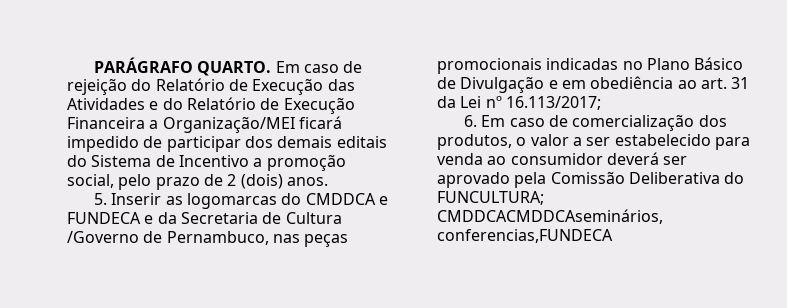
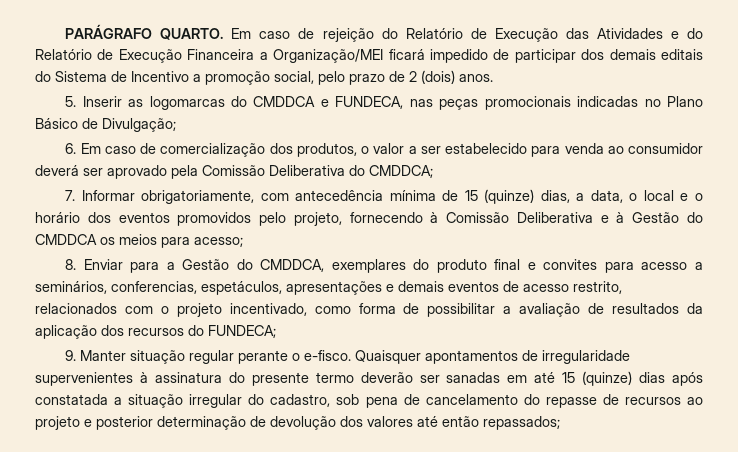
[67,212,342,224] [67,231,269,245] FUNDECA e da Secretaria de Cultura /Governo de Pernambuco, -> [335,96,404,109] FUNDECA,
[460,76,750,93] [437,96,601,110] Divulgação e em obediência ao art. 31 da Lei nº 16.113/2017; -> [102,118,176,132] Divulgação;
[437,191,544,205] [437,209,663,224] [437,229,613,243] FUNCULTURA; CMDDCACMDDCAseminários, conferencias,FUNDECA -> [369,165,433,178] [65,189,703,204] [35,212,703,226] [35,234,243,248] [65,259,703,273] [35,281,622,295] [35,303,703,317] [35,325,276,339] [65,350,631,364] [35,371,704,386] [35,394,703,408] [35,416,560,430] CMDDCA; // 7. Informar obrigatoriamente, com antecedência mínima de 15 (quinze) dias, a data, o local e o horário dos eventos promovidos pelo projeto, fornecendo à Comissão Deliberativa e à Gestão do CMDDCA os meios para acesso; // 8. Enviar para a Gestão do CMDDCA, exemplares do produto final e convites para acesso a seminários, conferencias, espetáculos, apresentações e demais eventos de acesso restrito, relacionados com o projeto incentivado, como forma de possibilitar a avaliação de resultados da aplicação dos recursos do FUNDECA; // 9. Manter situação regular perante o e-fisco. Quaisquer apontamentos de irregularidade supervenientes à assinatura do presente termo deverão ser sanadas em até 15 (quinze) dias após constatada a situação irregular do cadastro, sob pena de cancelamento do repasse de recursos ao projeto e posterior determinação de devolução dos valores até então repassados;

